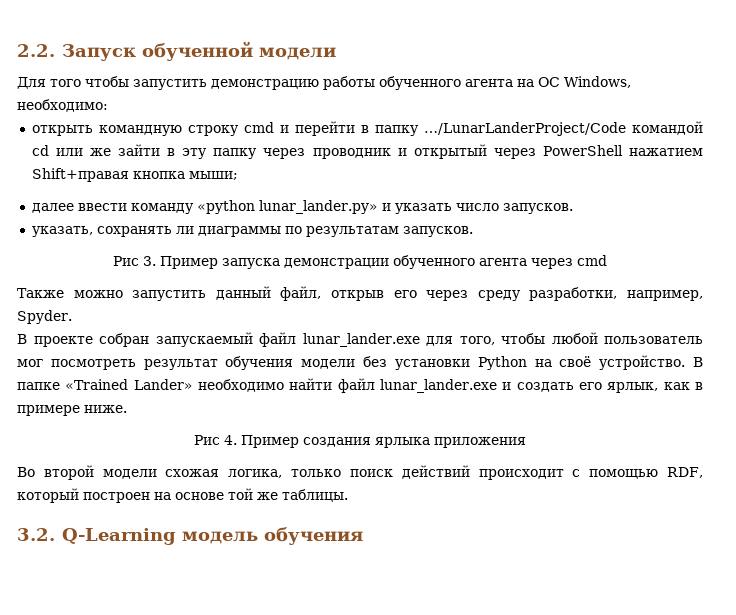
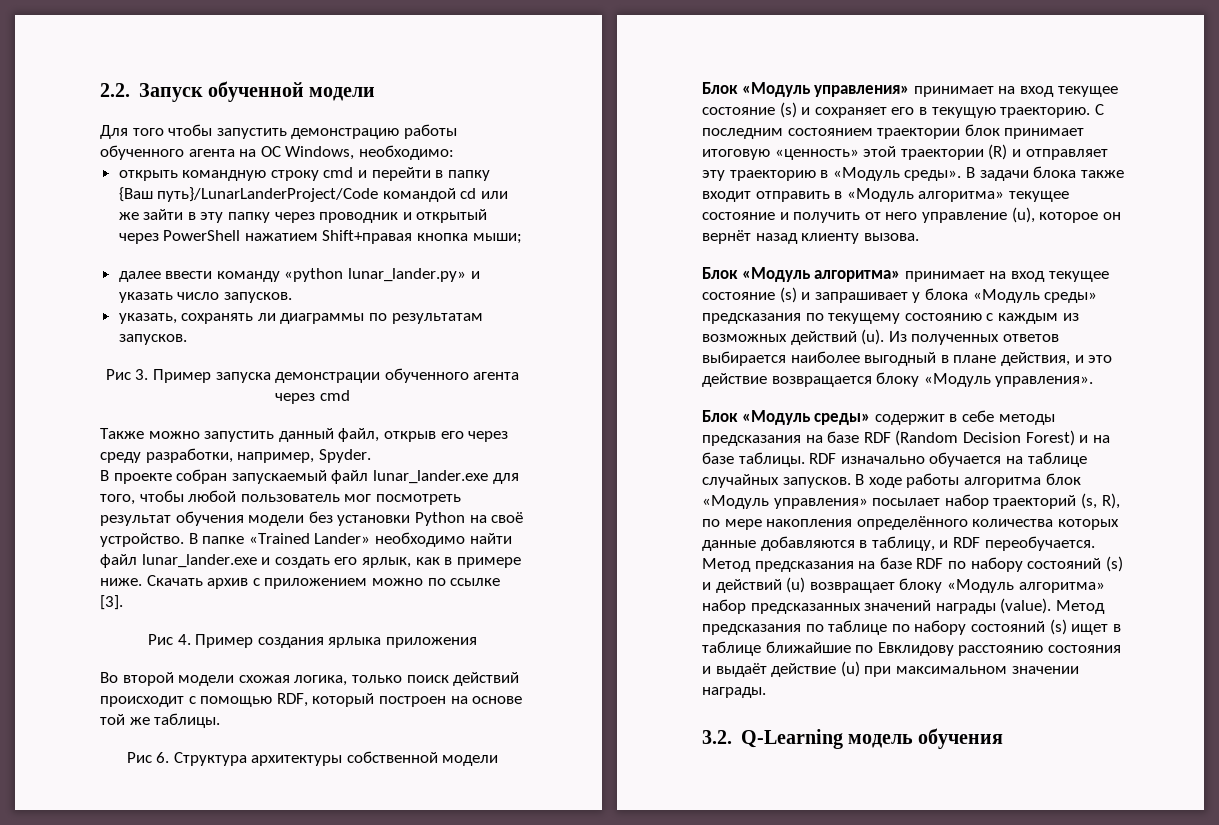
[423,122,626,136] …/LunarLanderProject/Code -> [118,187,379,202] {Ваш путь}/LunarLanderProject/Code
(127, 409) none -> [146,575,501,589] [100,595,123,610] Скачать архив с приложением можно по ссылке [3].
(348, 495) none -> [126,751,499,766] [702,82,1118,97] [702,102,1104,118] [702,124,1085,139] [702,144,1108,160] [702,166,1124,181] [702,188,1069,202] [702,207,1121,223] [702,230,919,244] [702,267,1109,282] [702,287,1098,303] [702,313,1079,324] [702,329,1059,345] [702,351,1113,366] [702,372,1094,387] [702,410,1055,425] [702,430,1110,446] [702,452,1087,467] [702,473,1081,488] [702,493,1120,509] [702,516,1119,530] [702,536,1095,551] [702,556,1123,572] [702,577,1105,593] [702,598,1105,614] [702,619,1121,635] [702,641,1121,656] [702,661,1079,677] [702,687,766,698] // Рис 6. Структура архитектуры собственной модели // Блок «Модуль управления» принимает на вход текущее состояние (s) и сохраняет его в текущую траекторию. С последним состоянием траектории блок принимает итоговую «ценность» этой траектории (R) и отправляет эту траекторию в «Модуль среды». В задачи блока также входит отправить в «Модуль алгоритма» текущее состояние и получить от него управление (u), которое он вернёт назад клиенту вызова. // Блок «Модуль алгоритма» принимает на вход текущее состояние (s) и запрашивает у блока «Модуль среды» предсказания по текущему состоянию с каждым из возможных действий (u). Из полученных ответов выбирается наиболее выгодный в плане действия, и это действие возвращается блоку «Модуль управления». // Блок «Модуль среды» содержит в себе методы предсказания на базе RDF (Random Decision Forest) и на базе таблицы. RDF изначально обучается на таблице случайных запусков. В ходе работы алгоритма блок «Модуль управления» посылает набор траекторий (s, R), по мере накопления определённого количества которых данные добавляются в таблицу, и RDF переобучается. Метод предсказания на базе RDF по набору состояний (s) и действий (u) возвращает блоку «Модуль алгоритма» набор предсказанных значений награды (value). Метод предсказания по таблице по набору состояний (s) ищет в таблице ближайшие по Евклидову расстоянию состояния и выдаёт действие (u) при максимальном значении награды.

